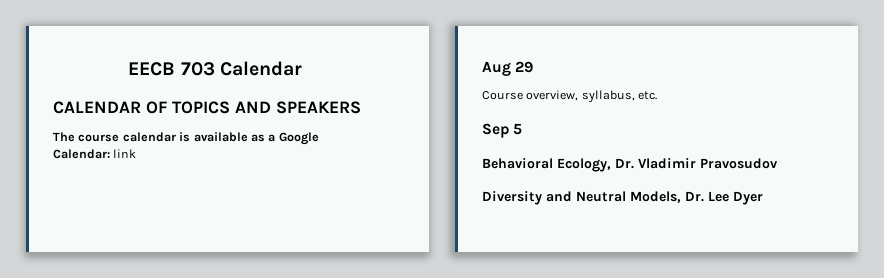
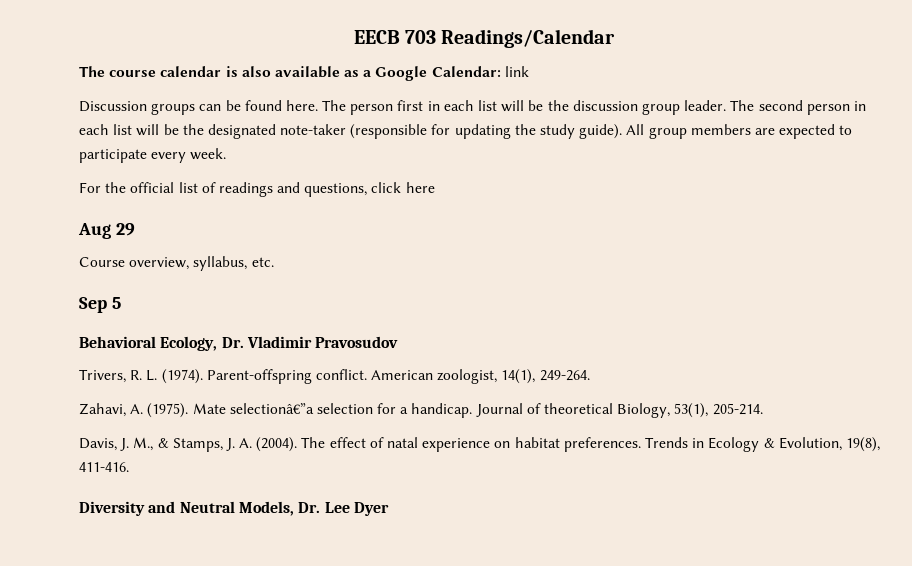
[219,61,302,76] [53,101,361,114] Calendar // CALENDAR OF TOPICS AND SPEAKERS -> [441,29,616,48] Readings/Calendar
(191, 137) none -> [241,66,271,77] also
(137, 153) none -> [79,100,866,115] [79,124,853,139] [79,148,227,163] [79,182,435,197] // Discussion groups can be found here. The person first in each list will be the discussion group leader. The second person in each list will be the designated note-taker (responsible for updating the study guide). All group members are expected to participate every week. // For the official list of readings and questions, click here
(778, 163) none -> [79,369,590,384] [79,403,763,418] [79,437,880,452] [79,462,129,472] // Trivers, R. L. (1974). Parent-offspring conflict. American zoologist, 14(1), 249-264. // Zahavi, A. (1975). Mate selectionâ€”a selection for a handicap. Journal of theoretical Biology, 53(1), 205-214. // Davis, J. M., & Stamps, J. A. (2004). The effect of natal experience on habitat preferences. Trends in Ecology & Evolution, 19(8), 411-416.

